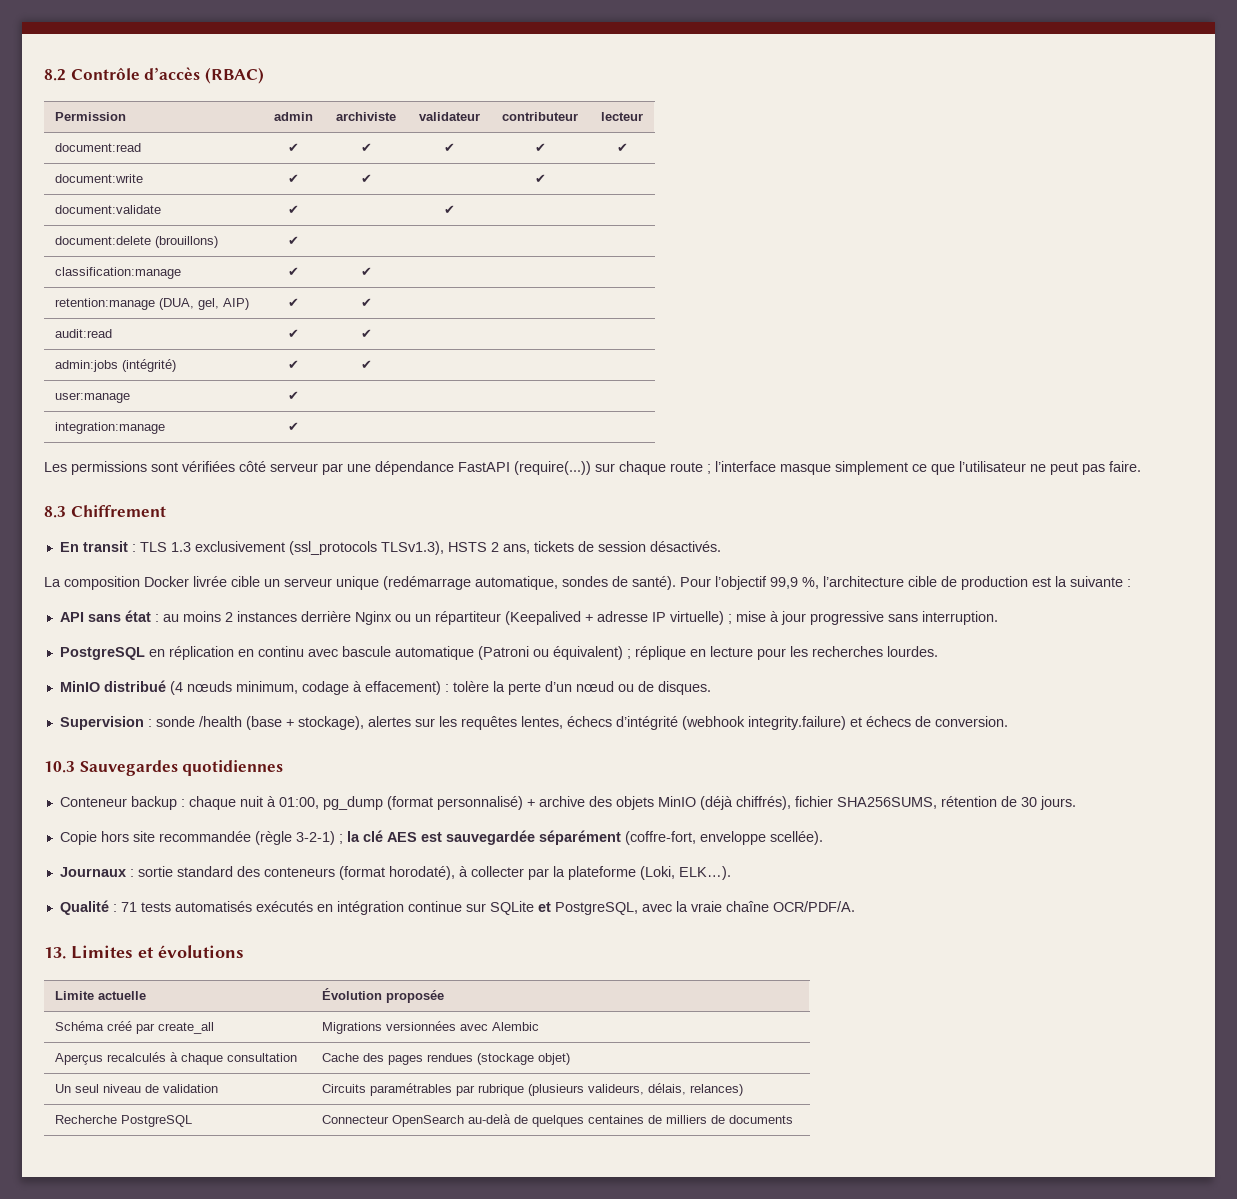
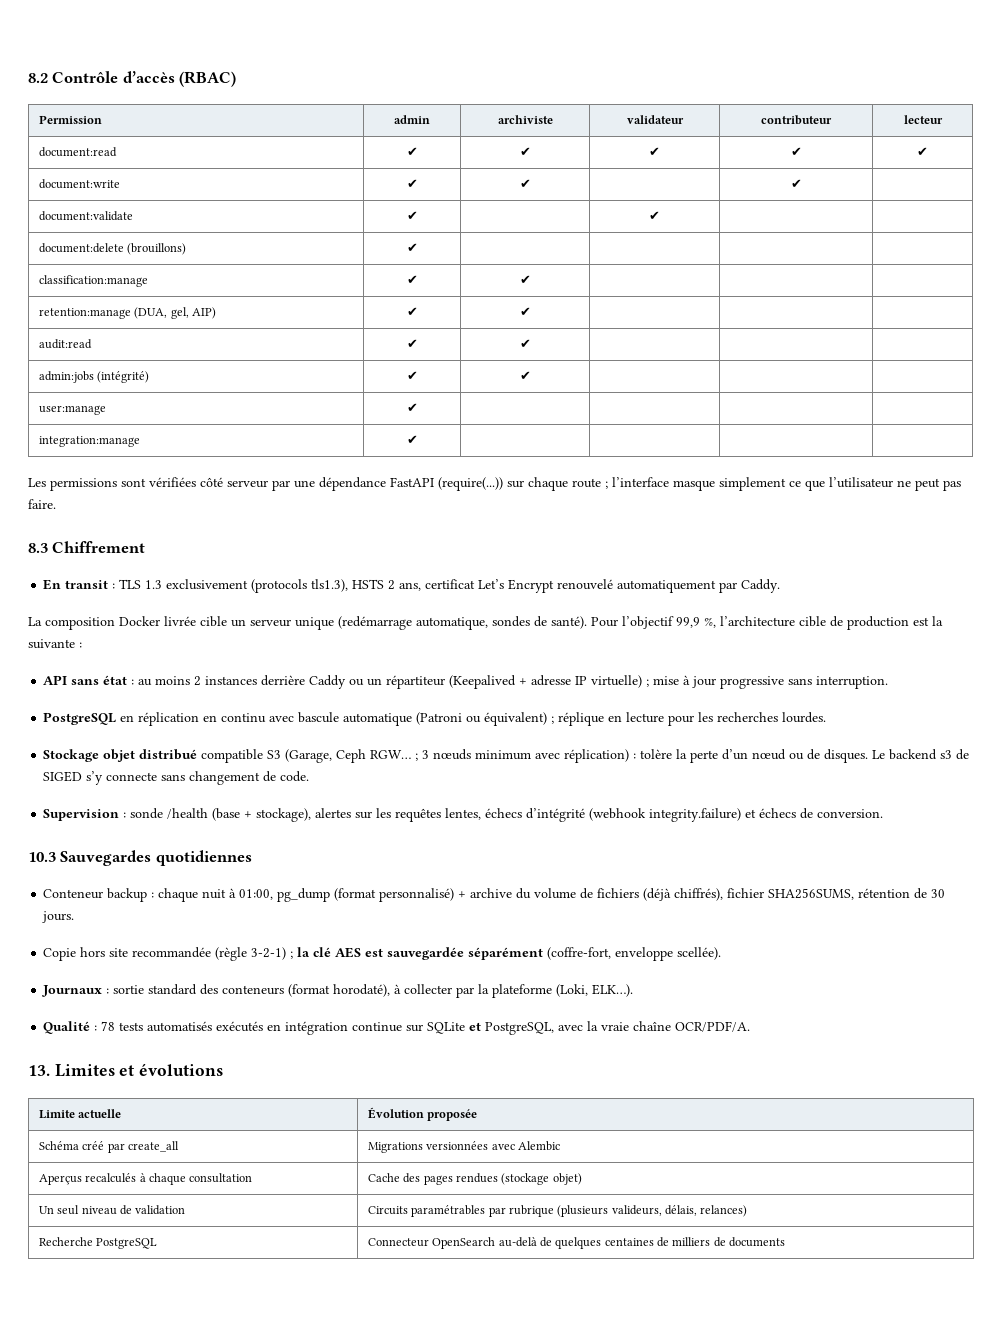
[288,541,444,555] (ssl_protocols TLSv1.3), -> [251,579,349,593] (protocols tls1.3),
[533,541,721,552] tickets de session désactivés. -> [425,579,781,593] certificat Let’s Encrypt renouvelé automatiquement par Caddy.
[354,611,392,625] Nginx -> [309,675,347,689] Caddy
[59,680,441,695] MinIO distribué (4 nœuds minimum, codage à effacement) -> [43,749,630,763] Stockage objet distribué compatible S3 (Garage, Ceph RGW… ; 3 nœuds minimum avec réplication)
(711, 688) none -> [872,749,970,760] [43,771,310,785] Le backend s3 de SIGED s’y connecte sans changement de code.
[588,796,696,810] des objets MinIO -> [516,888,640,899] du volume de fichiers
[120,902,137,912] 71 -> [101,1021,116,1031] 78

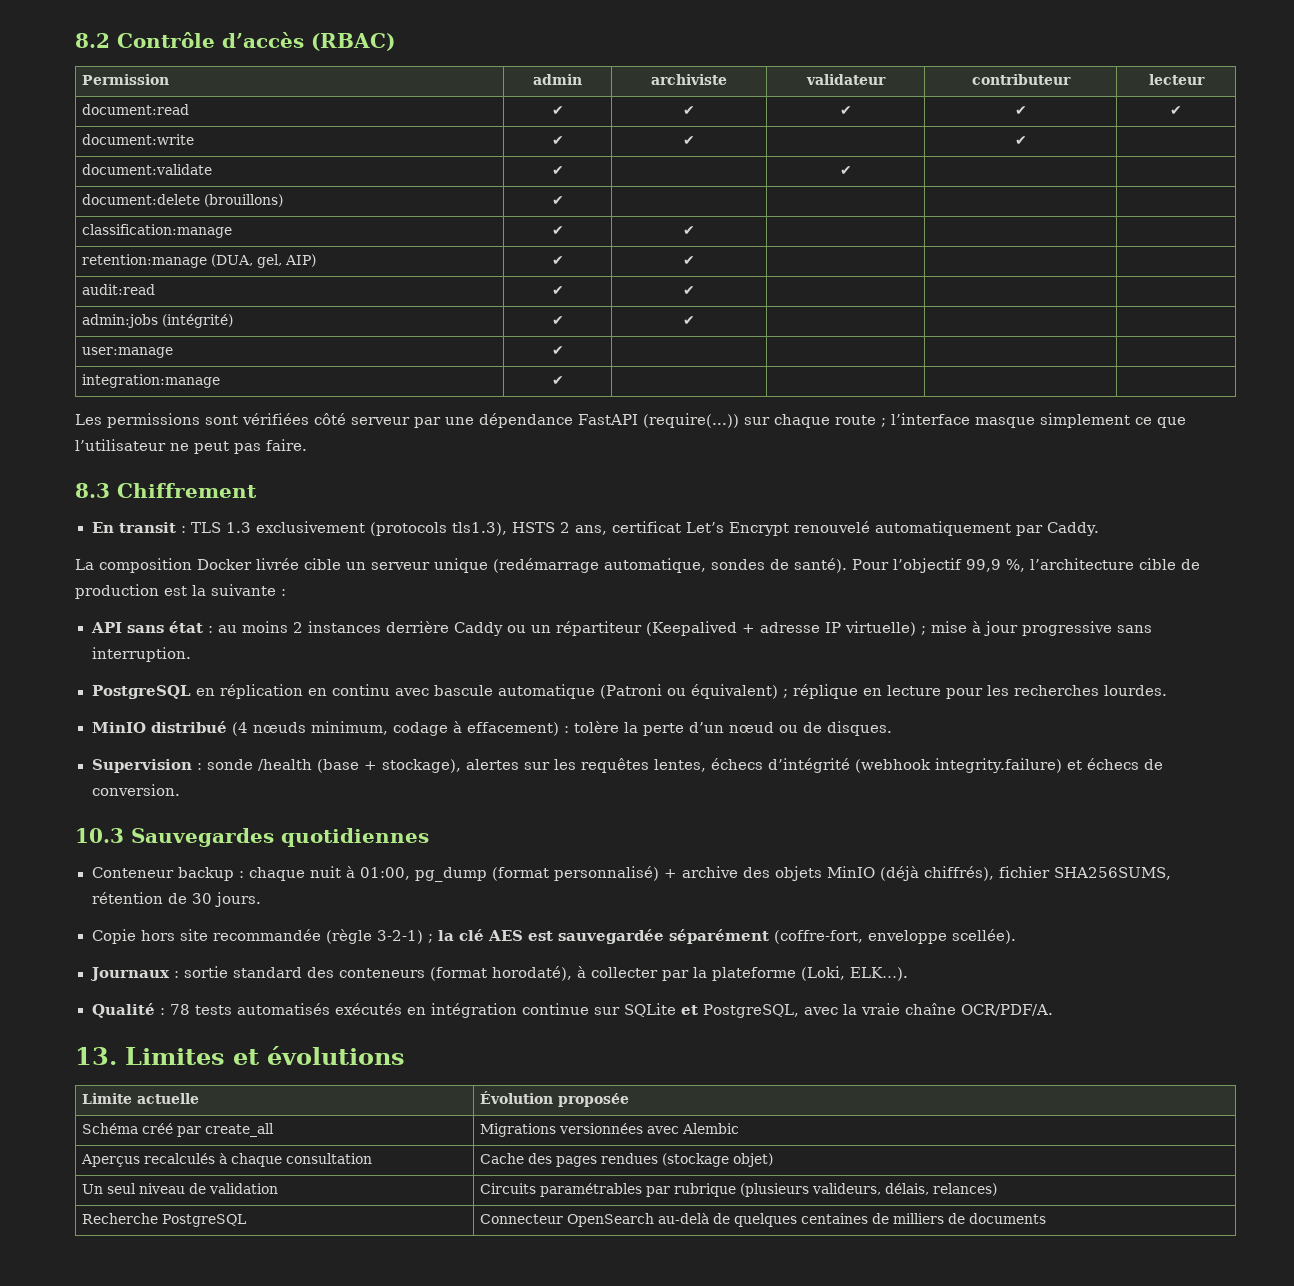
[43,749,630,763] Stockage objet distribué compatible S3 (Garage, Ceph RGW… ; 3 nœuds minimum avec réplication) -> [91,721,559,736] MinIO distribué (4 nœuds minimum, codage à effacement)
[872,749,970,760] [43,771,310,785] Le backend s3 de SIGED s’y connecte sans changement de code. -> (892, 728) none
[516,888,640,899] du volume de fichiers -> [742,866,875,881] des objets MinIO

